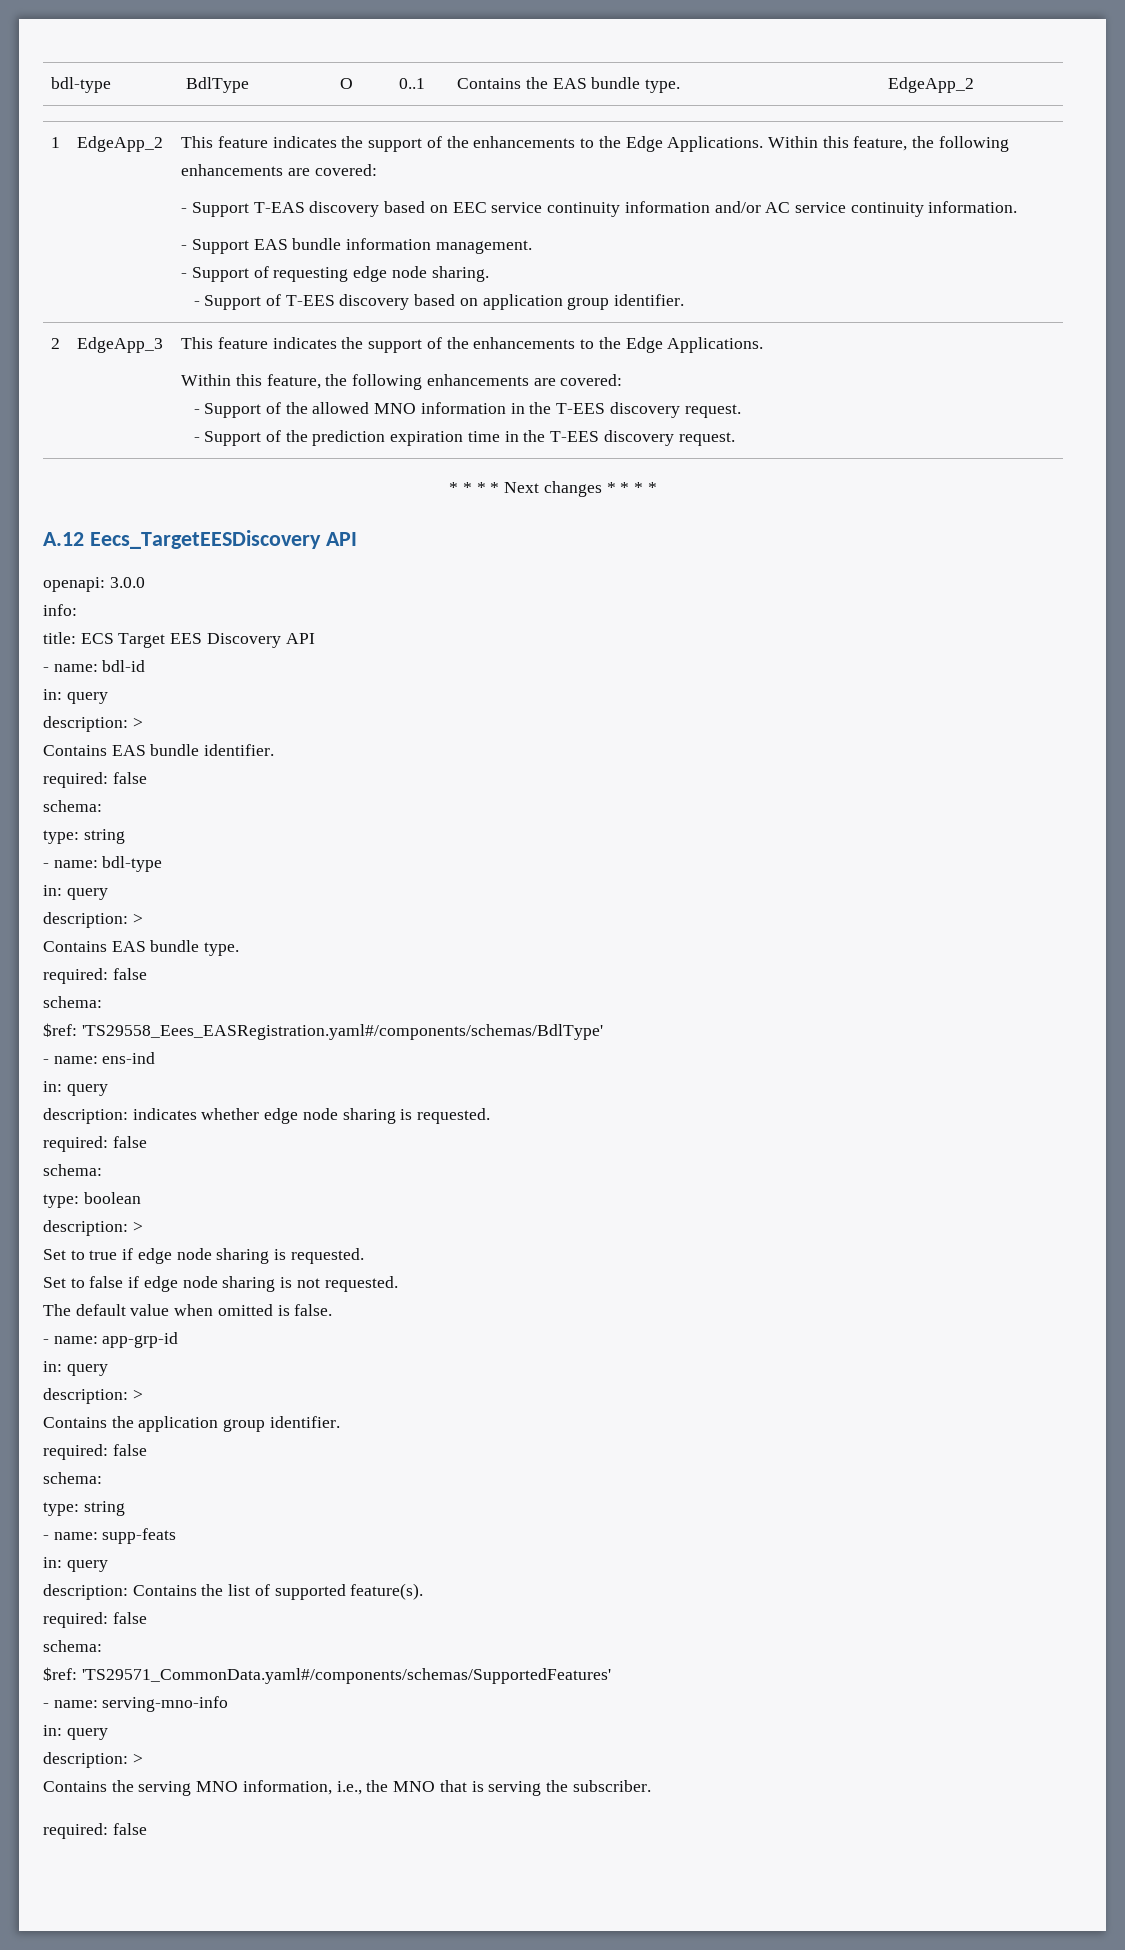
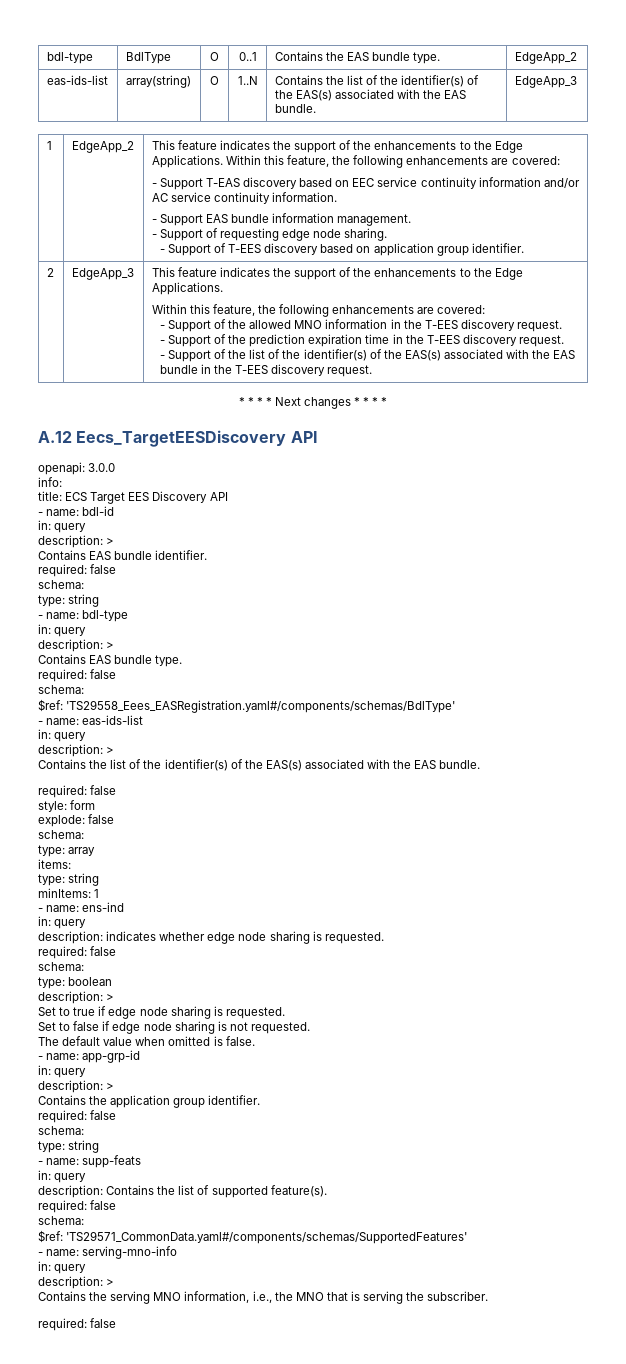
(975, 85) none -> [46,75,108,85] [125,75,191,88] [210,76,219,85] [237,76,258,85] [274,75,480,87] [274,89,467,101] [274,104,316,113] [514,76,577,88] // eas-ids-list | array(string) | O | 1..N | Contains the list of the identifier(s) of the EAS(s) associated with the EAS bundle. | EdgeApp_3
(735, 439) none -> [159,349,576,362] [159,364,373,377] // - Support of the list of the identifier(s) of the EAS(s) associated with the EAS bundle in the T-EES discovery request.
(603, 1032) none -> [38,715,144,725] [38,729,87,742] [38,744,115,757] [38,759,481,771] [38,785,117,798] [38,800,96,812] [38,814,115,827] [38,830,84,839] [38,845,96,857] [38,859,71,869] [38,873,100,886] [38,888,100,898] // - name: eas-ids-list // in: query // description: > // Contains the list of the identifier(s) of the EAS(s) associated with the EAS bundle. // required: false // style: form // explode: false // schema: // type: array // items: // type: string // minItems: 1

